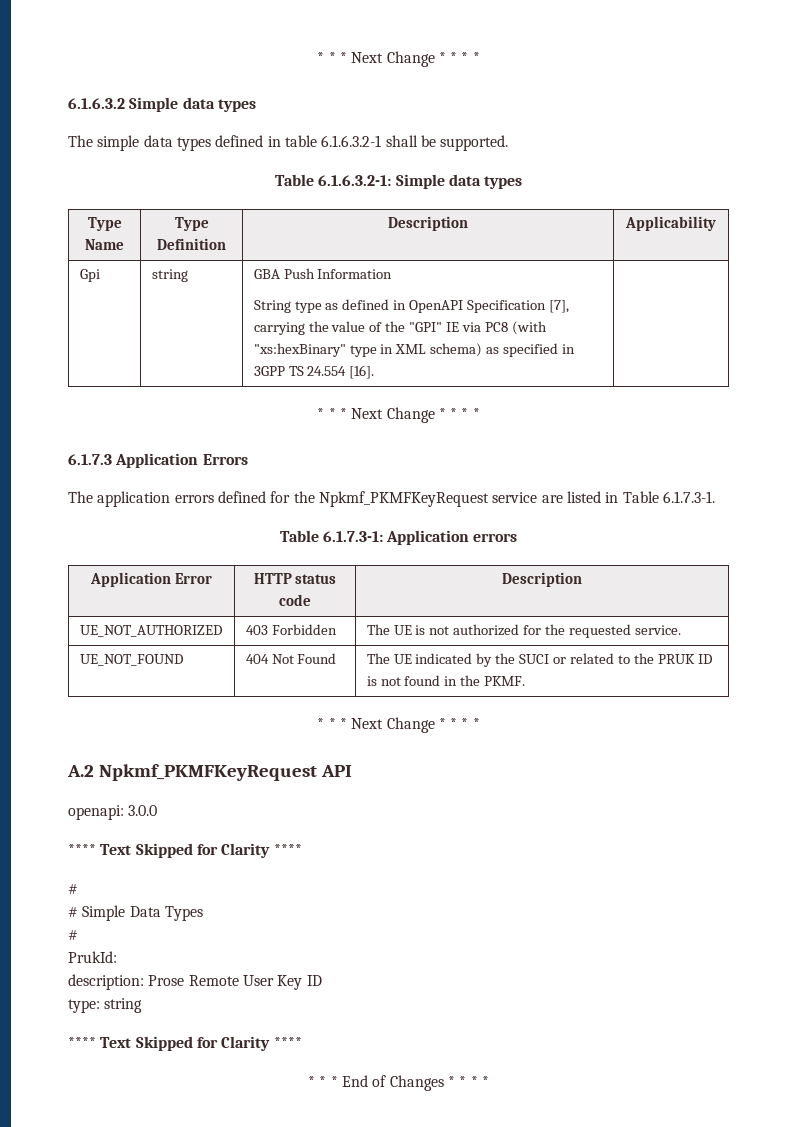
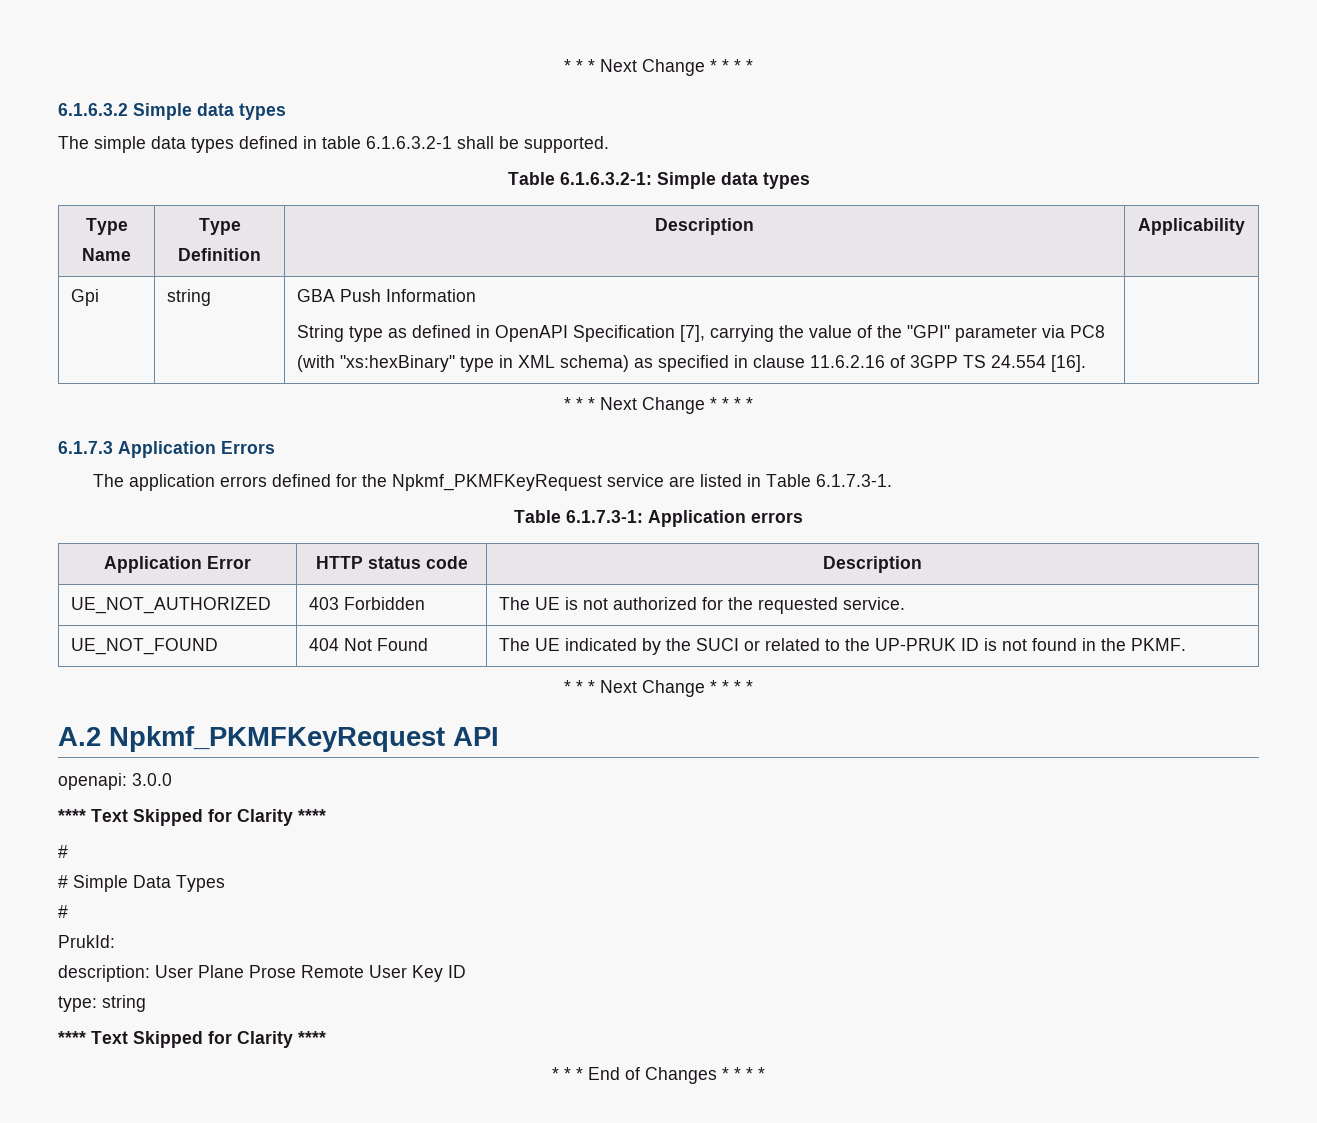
[446,322,460,332] IE -> [954,326,1037,342] parameter
(576, 349) none -> [752,355,905,368] clause 11.6.2.16 of
[657,654,695,664] PRUK -> [874,638,956,651] UP-PRUK
(144, 982) none -> [155,965,244,978] User Plane

